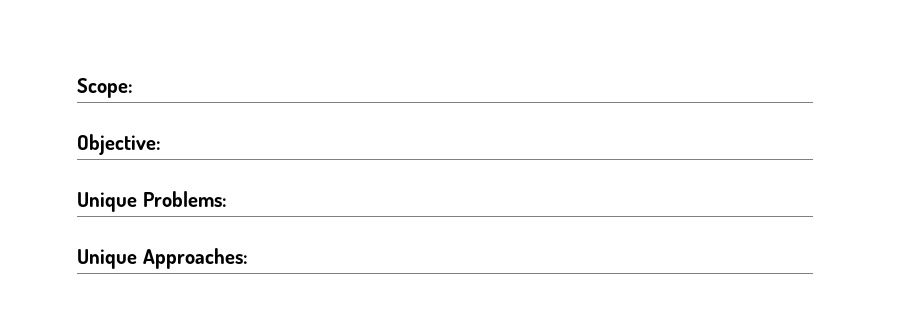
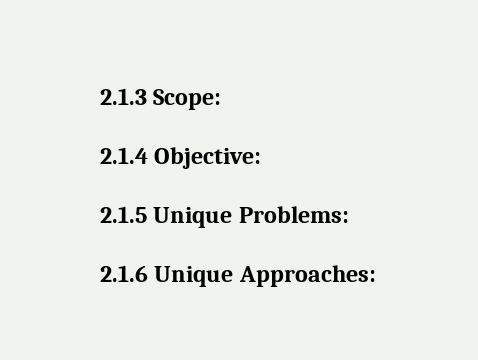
(77, 88) none -> [100,88,147,105] 2.1.3
(133, 88) none -> [100,147,148,164] 2.1.4
(161, 144) none -> [100,206,147,223] 2.1.5
(227, 199) none -> [100,265,148,282] 2.1.6

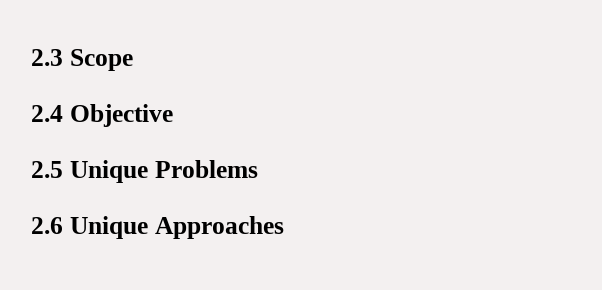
[100,88,222,110] [100,147,262,169] [100,206,349,228] [100,265,376,287] 2.1.3 Scope: // 2.1.4 Objective: // 2.1.5 Unique Problems: // 2.1.6 Unique Approaches: -> [31,49,133,71] [31,104,173,127] [31,160,258,183] [31,216,284,239] 2.3 Scope // 2.4 Objective // 2.5 Unique Problems // 2.6 Unique Approaches

